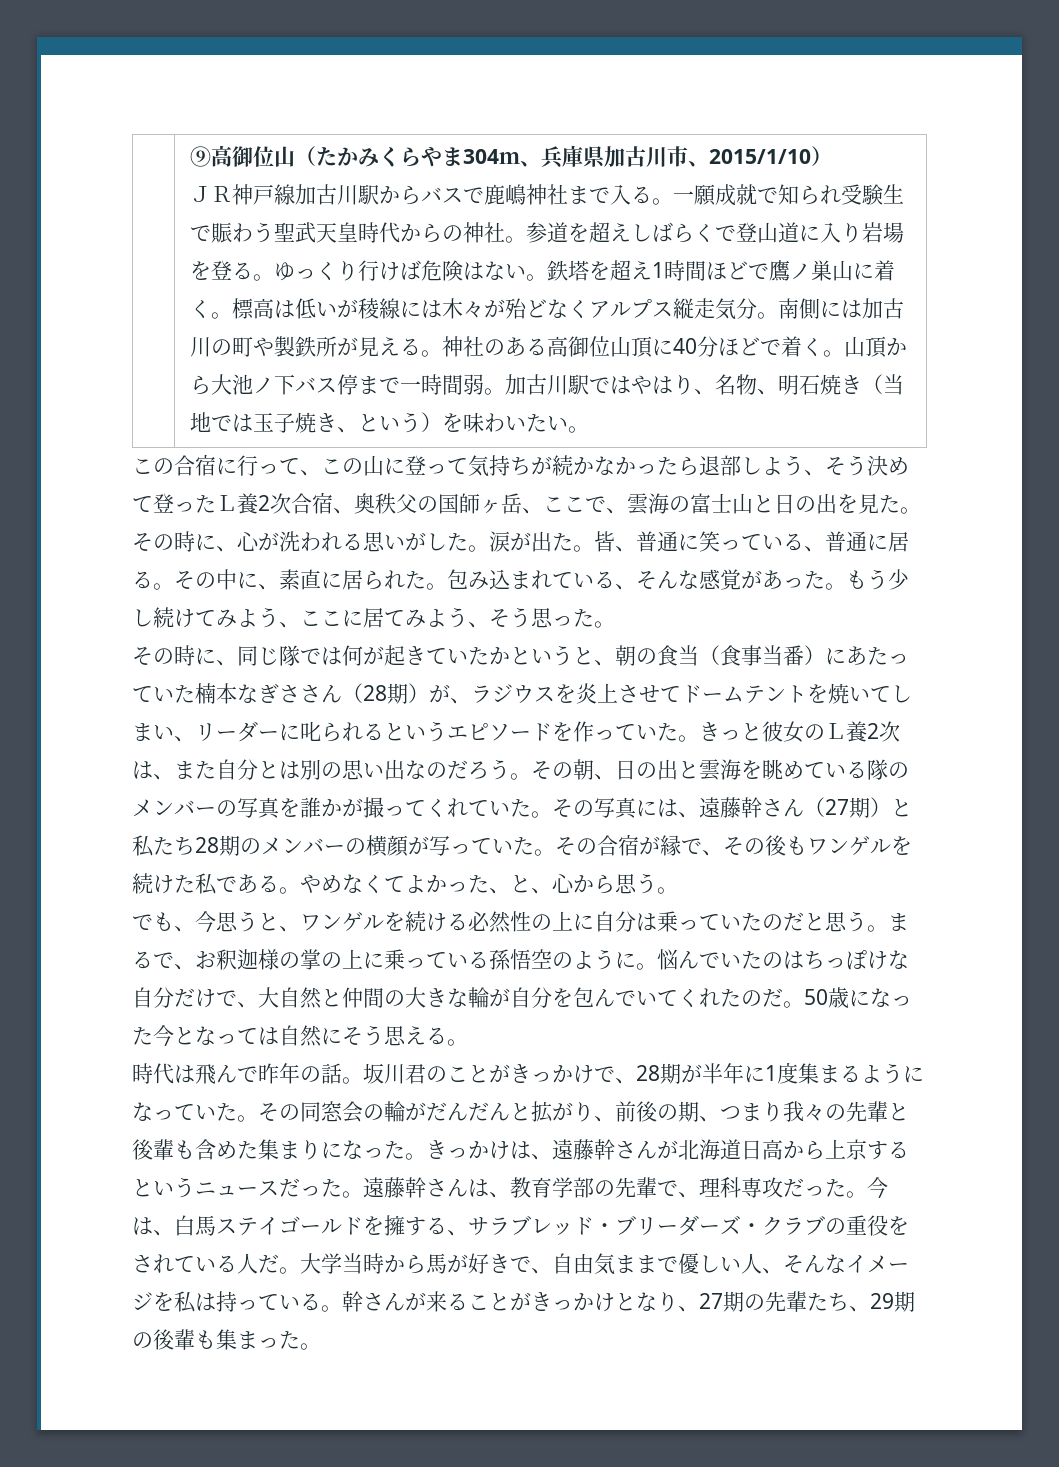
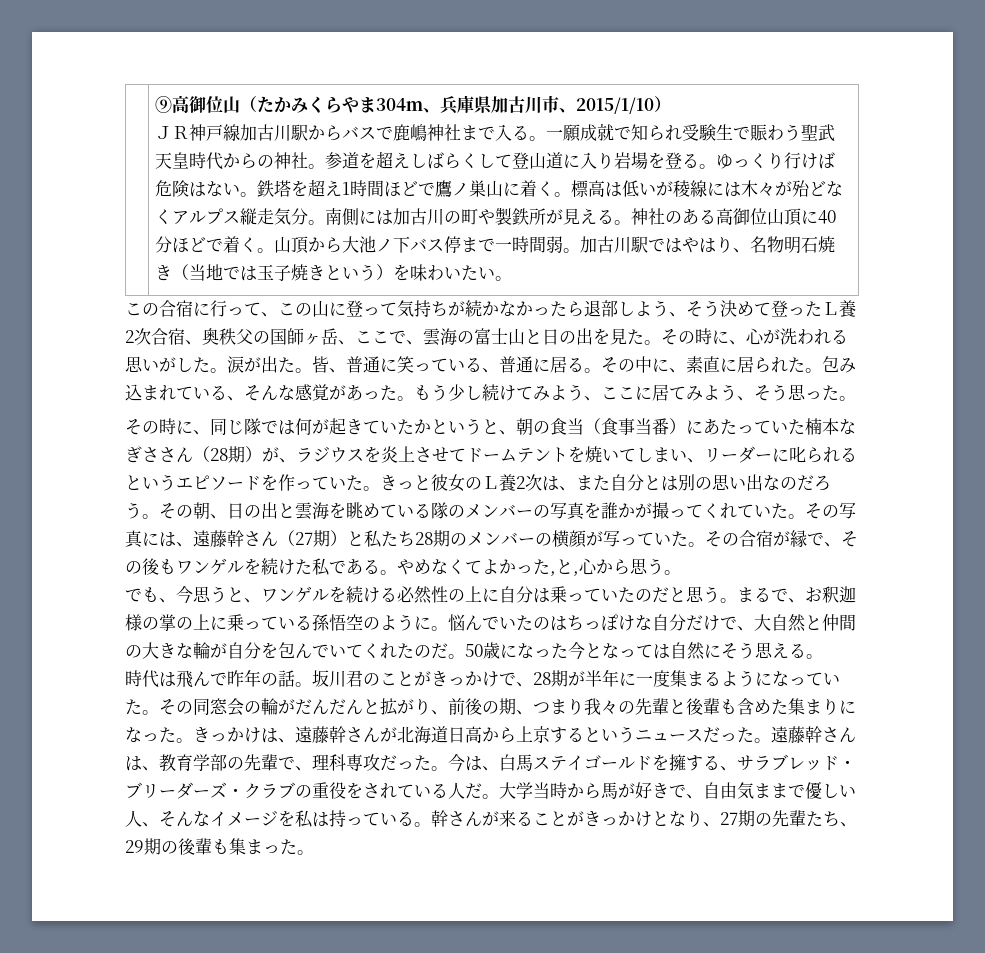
[714,225,736,241] で -> [478,153,513,168] して
[756,389,778,395] 、 -> (785, 244) none
[336,427,358,433] 、 -> (326, 273) none
[489,875,552,894] 、と、 -> [550,559,579,576] ,と,
[765,1065,777,1081] 1 -> [636,675,653,685] 一

